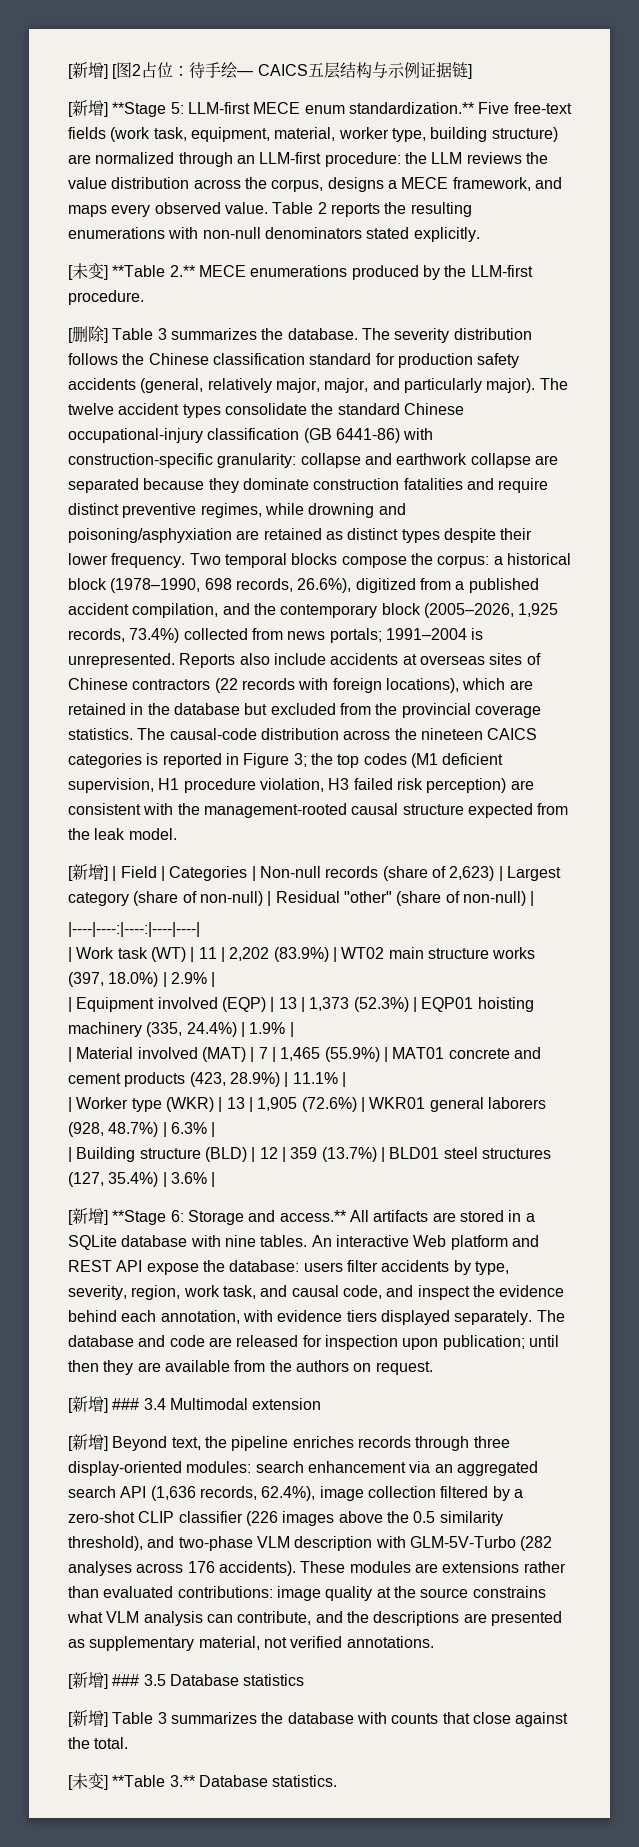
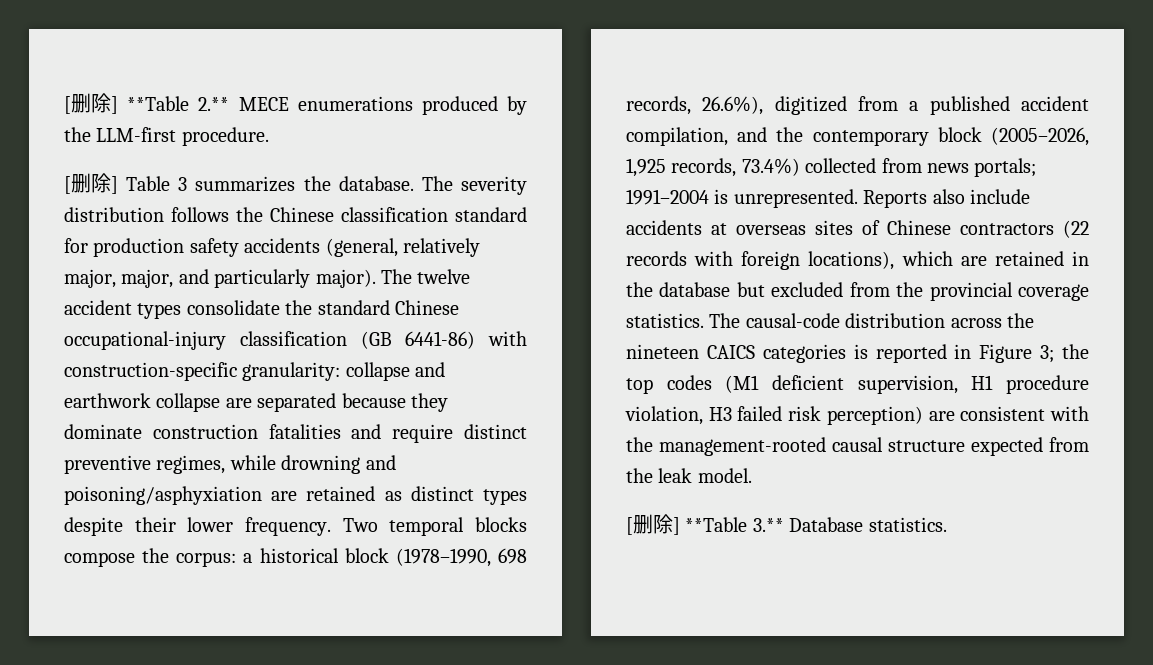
[68,62,472,79] [68,100,572,117] [68,127,558,142] [68,152,548,167] [68,177,562,192] [68,202,472,217] [68,227,480,242] [68,263,104,280] [新增] [图2占位：待手绘— CAICS五层结构与示例证据链] // [新增] **Stage 5: LLM-first MECE enum standardization.** Five free-text fields (work task, equipment, material, worker type, building structure) are normalized through an LLM-first procedure: the LLM reviews the value distribution across the corpus, designs a MECE framework, and maps every observed value. Table 2 reports the resulting enumerations with non-null denominators stated explicitly. // [未变 -> [64,93,111,114] [删除
[72,864,561,881] [68,891,535,906] [68,922,200,937] [68,947,536,962] [68,972,216,987] [68,997,534,1012] [68,1022,294,1037] [68,1047,541,1062] [68,1072,346,1087] [68,1097,546,1112] [68,1122,216,1137] [68,1147,551,1162] [68,1172,216,1187] [68,1208,535,1225] [68,1235,539,1250] [68,1260,509,1275] [68,1285,565,1300] [68,1310,565,1325] [68,1335,559,1350] [68,1360,433,1375] [68,1396,322,1413] [68,1434,510,1451] [68,1461,538,1476] [68,1486,523,1501] [68,1511,503,1526] [68,1536,553,1551] [68,1561,566,1576] [68,1586,546,1601] [67,1611,562,1626] [68,1636,434,1651] [68,1672,305,1689] [68,1710,569,1727] [68,1737,129,1749] [68,1773,104,1790] 新增] | Field | Categories | Non-null records (share of 2,623) | Largest category (share of non-null) | Residual "other" (share of non-null) | // |----|----:|----:|----|----| // | Work task (WT) | 11 | 2,202 (83.9%) | WT02 main structure works (397, 18.0%) | 2.9% | // | Equipment involved (EQP) | 13 | 1,373 (52.3%) | EQP01 hoisting machinery (335, 24.4%) | 1.9% | // | Material involved (MAT) | 7 | 1,465 (55.9%) | MAT01 concrete and cement products (423, 28.9%) | 11.1% | // | Worker type (WKR) | 13 | 1,905 (72.6%) | WKR01 general laborers (928, 48.7%) | 6.3% | // | Building structure (BLD) | 12 | 359 (13.7%) | BLD01 steel structures (127, 35.4%) | 3.6% | // [新增] **Stage 6: Storage and access.** All artifacts are stored in a SQLite database with nine tables. An interactive Web platform and REST API expose the database: users filter accidents by type, severity, region, work task, and causal code, and inspect the evidence behind each annotation, with evidence tiers displayed separately. The database and code are released for inspection upon publication; until then they are available from the authors on request. // [新增] ### 3.4 Multimodal extension // [新增] Beyond text, the pipeline enriches records through three display-oriented modules: search enhancement via an aggregated search API (1,636 records, 62.4%), image collection filtered by a zero-shot CLIP classifier (226 images above the 0.5 similarity threshold), and two-phase VLM description with GLM-5V-Turbo (282 analyses across 176 accidents). These modules are extensions rather than evaluated contributions: image quality at the source constrains what VLM analysis can contribute, and the descriptions are presented as supplementary material, not verified annotations. // [新增] ### 3.5 Database statistics // [新增] Table 3 summarizes the database with counts that close against the total. // [未变 -> [633,514,673,534] 删除

